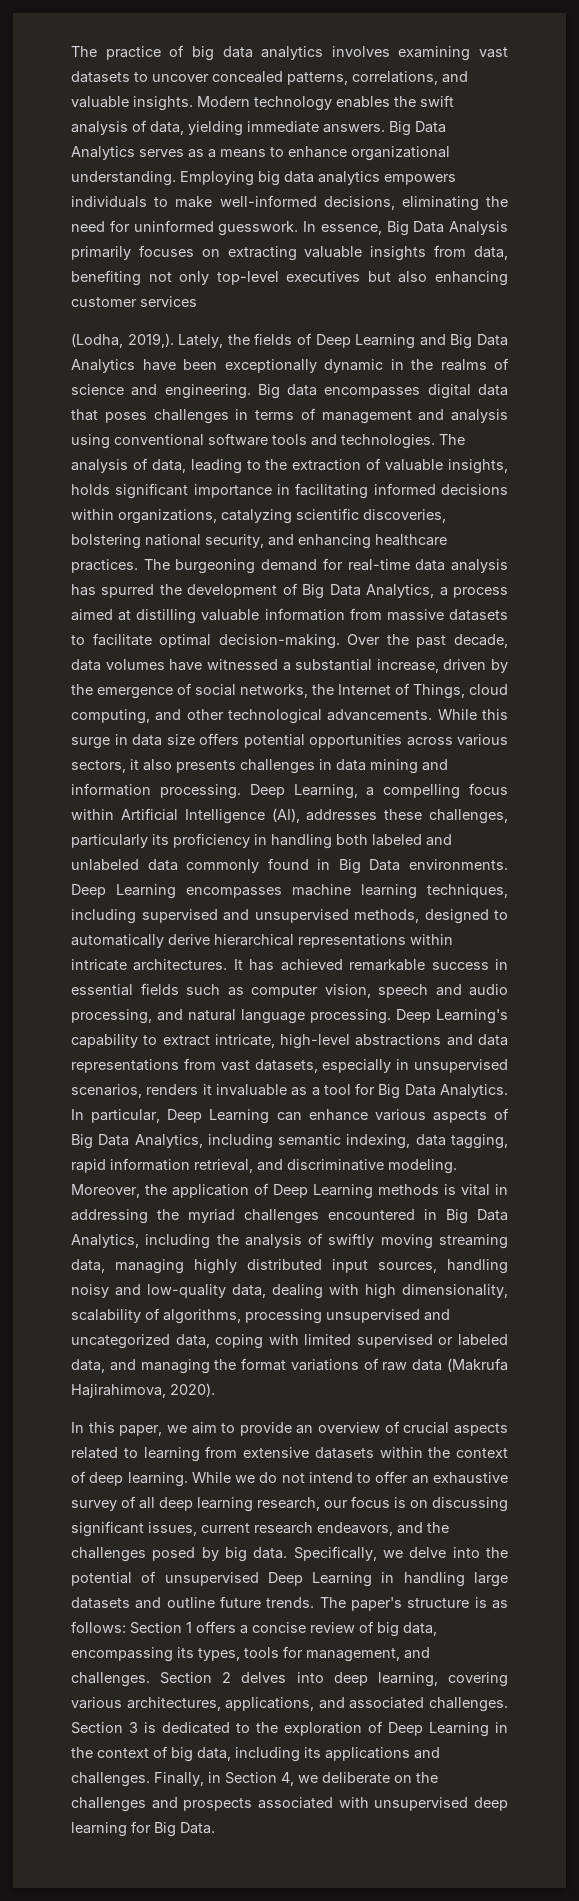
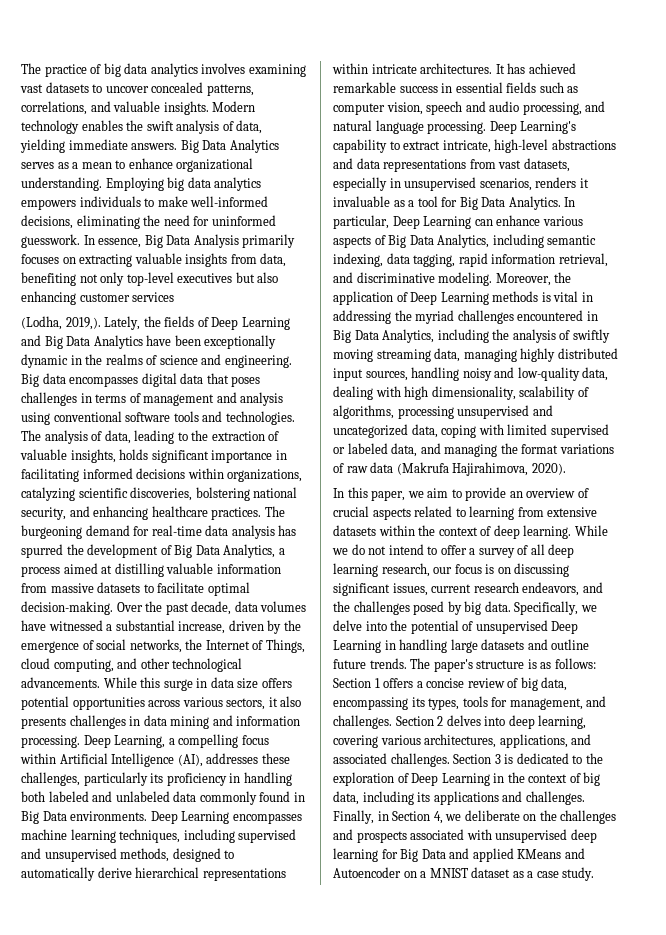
[220,149,266,158] means -> [81,162,112,169] mean
[411,1472,508,1484] an exhaustive -> [469,548,476,555] a
[180,1822,215,1834] Data. -> [421,848,585,862] [333,867,595,881] Data and applied KMeans and Autoencoder on a MNIST dataset as a case study.

